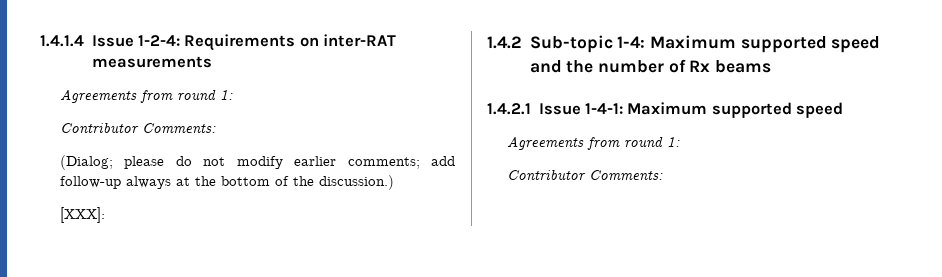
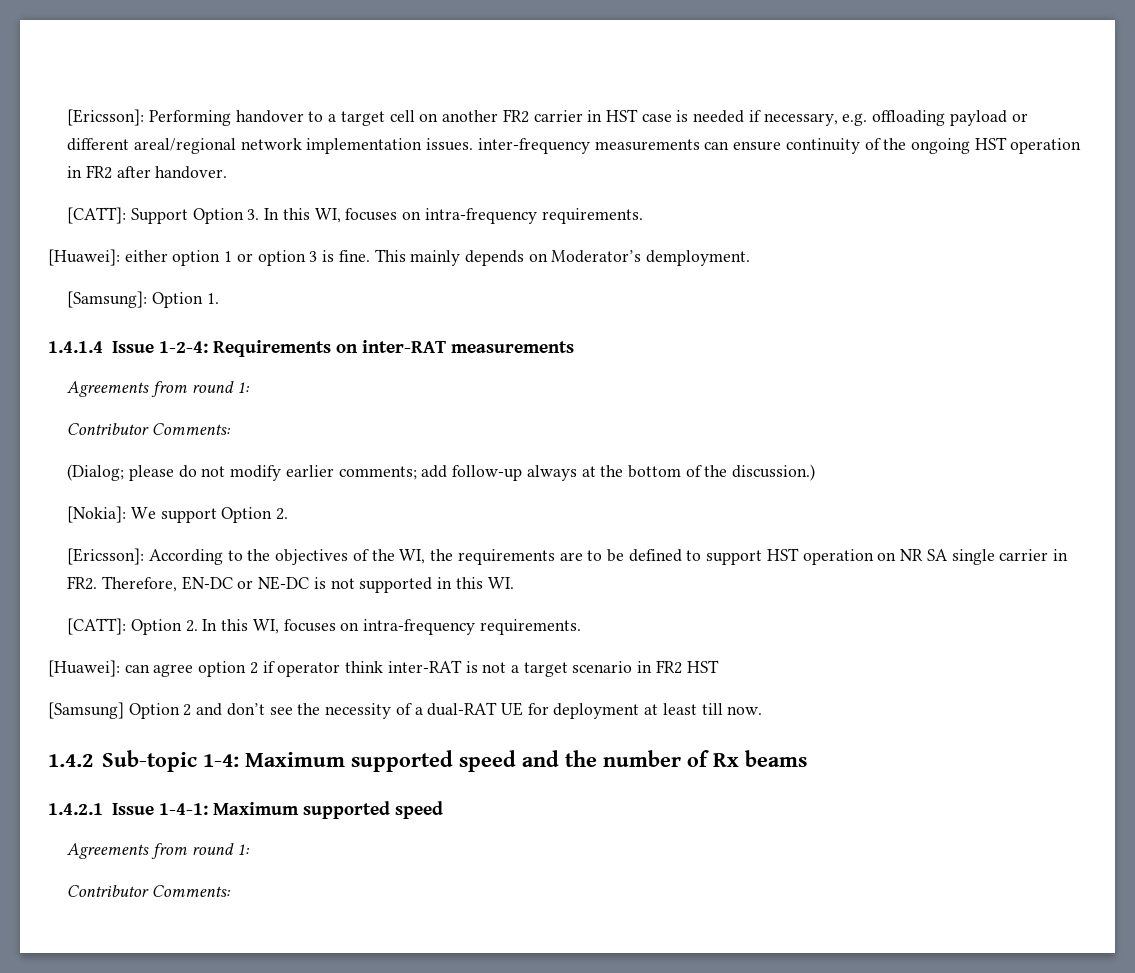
(40, 41) none -> [67,109,1028,126] [67,137,1082,154] [67,165,228,179] [67,207,643,224] [48,249,751,266] [67,291,219,308] [Ericsson]: Performing handover to a target cell on another FR2 carrier in HST case is needed if necessary, e.g. offloading payload or different areal/regional network implementation issues. inter-frequency measurements can ensure continuity of the ongoing HST operation in FR2 after handover. // [CATT]: Support Option 3. In this WI, focuses on intra-frequency requirements. // [Huawei]: either option 1 or option 3 is fine. This mainly depends on Moderator’s demployment. // [Samsung]: Option 1. //
[59,207,105,223] [XXX]: -> [67,506,289,523] [67,548,1068,565] [67,576,514,593] [67,618,581,635] [48,660,719,677] [48,702,763,719] [Nokia]: We support Option 2. // [Ericsson]: According to the objectives of the WI, the requirements are to be defined to support HST operation on NR SA single carrier in FR2. Therefore, EN-DC or NE-DC is not supported in this WI. // [CATT]: Option 2. In this WI, focuses on intra-frequency requirements. // [Huawei]: can agree option 2 if operator think inter-RAT is not a target scenario in FR2 HST // [Samsung] Option 2 and don’t see the necessity of a dual-RAT UE for deployment at least till now.

